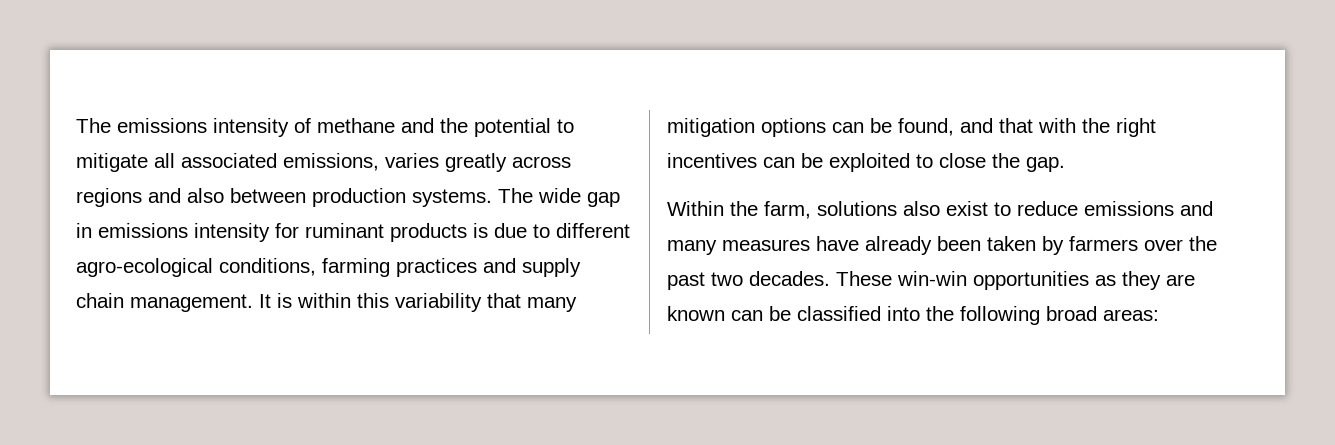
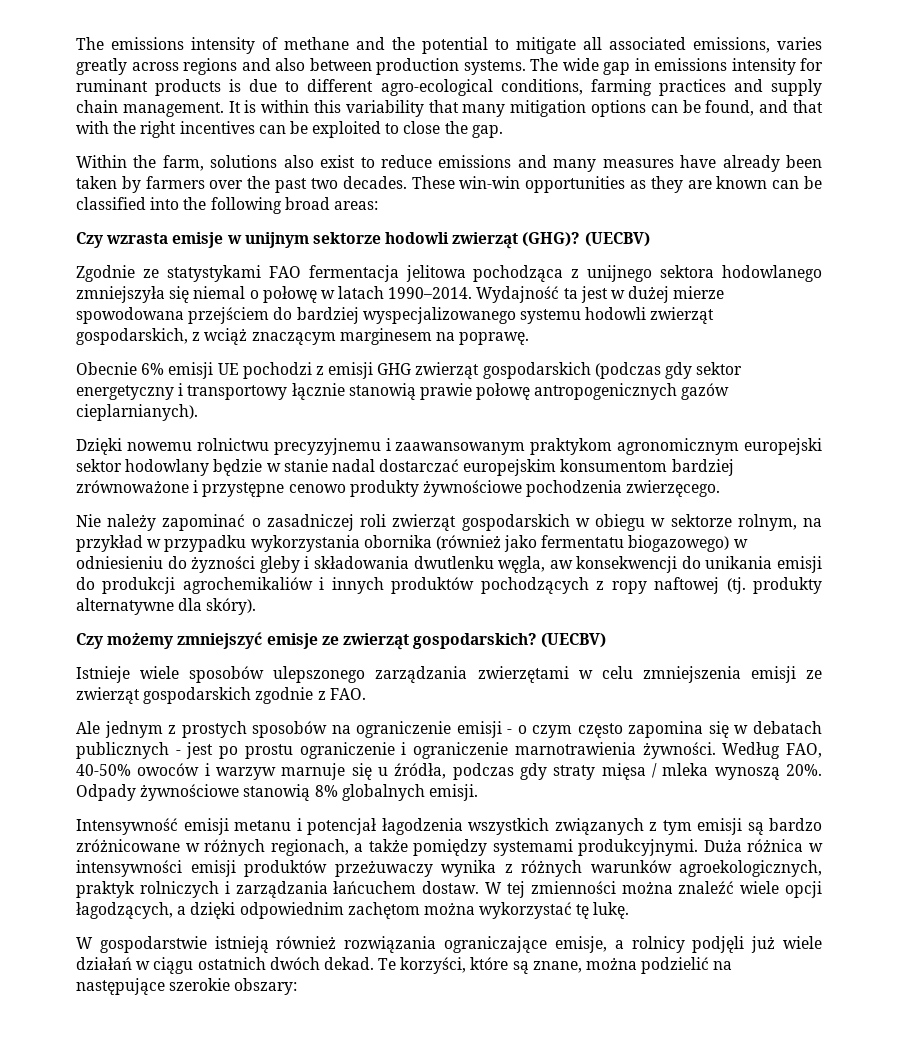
(1159, 315) none -> [76,232,650,249] [76,265,822,282] [76,286,725,303] [76,307,715,324] [76,328,530,345] [76,362,743,379] [76,383,730,400] [76,404,198,421] [76,438,822,455] [76,459,734,476] [76,480,721,497] [76,514,823,531] [76,535,748,552] [76,556,823,573] [76,577,823,594] [76,598,257,615] [76,632,607,650] [76,666,823,683] [76,687,366,704] [76,721,822,738] [76,742,823,759] [76,763,823,780] [76,784,478,801] [76,818,822,835] [76,839,823,856] [76,860,822,877] [76,881,822,898] [76,902,630,919] [76,936,823,953] [76,957,733,974] [76,978,298,995] // Czy wzrasta emisje w unijnym sektorze hodowli zwierząt (GHG)? (UECBV) // Zgodnie ze statystykami FAO fermentacja jelitowa pochodząca z unijnego sektora hodowlanego zmniejszyła się niemal o połowę w latach 1990–2014. Wydajność ta jest w dużej mierze spowodowana przejściem do bardziej wyspecjalizowanego systemu hodowli zwierząt gospodarskich, z wciąż znaczącym marginesem na poprawę. // Obecnie 6% emisji UE pochodzi z emisji GHG zwierząt gospodarskich (podczas gdy sektor energetyczny i transportowy łącznie stanowią prawie połowę antropogenicznych gazów cieplarnianych). // Dzięki nowemu rolnictwu precyzyjnemu i zaawansowanym praktykom agronomicznym europejski sektor hodowlany będzie w stanie nadal dostarczać europejskim konsumentom bardziej zrównoważone i przystępne cenowo produkty żywnościowe pochodzenia zwierzęcego. // Nie należy zapominać o zasadniczej roli zwierząt gospodarskich w obiegu w sektorze rolnym, na przykład w przypadku wykorzystania obornika (również jako fermentatu biogazowego) w odniesieniu do żyzności gleby i składowania dwutlenku węgla, aw konsekwencji do unikania emisji do produkcji agrochemikaliów i innych produktów pochodzących z ropy naftowej (tj. produkty alternatywne dla skóry). // Czy możemy zmniejszyć emisje ze zwierząt gospodarskich? (UECBV) // Istnieje wiele sposobów ulepszonego zarządzania zwierzętami w celu zmniejszenia emisji ze zwierząt gospodarskich zgodnie z FAO. // Ale jednym z prostych sposobów na ograniczenie emisji - o czym często zapomina się w debatach publicznych - jest po prostu ograniczenie i ograniczenie marnotrawienia żywności. Według FAO, 40-50% owoców i warzyw marnuje się u źródła, podczas gdy straty mięsa / mleka wynoszą 20%. Odpady żywnościowe stanowią 8% globalnych emisji. // Intensywność emisji metanu i potencjał łagodzenia wszystkich związanych z tym emisji są bardzo zróżnicowane w różnych regionach, a także pomiędzy systemami produkcyjnymi. Duża różnica w intensywności emisji produktów przeżuwaczy wynika z różnych warunków agroekologicznych, praktyk rolniczych i zarządzania łańcuchem dostaw. W tej zmienności można znaleźć wiele opcji łagodzących, a dzięki odpowiednim zachętom można wykorzystać tę lukę. // W gospodarstwie istnieją również rozwiązania ograniczające emisje, a rolnicy podjęli już wiele działań w ciągu ostatnich dwóch dekad. Te korzyści, które są znane, można podzielić na następujące szerokie obszary:

